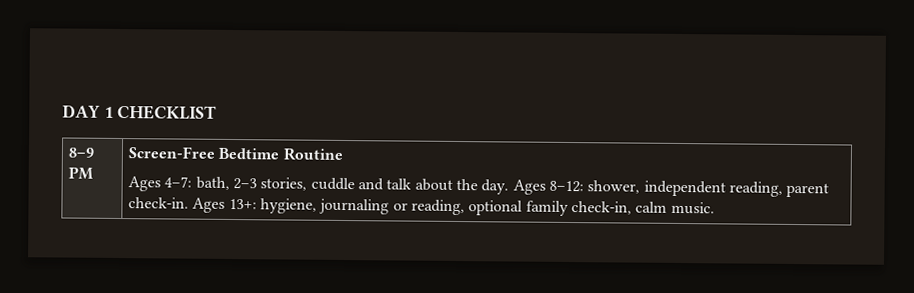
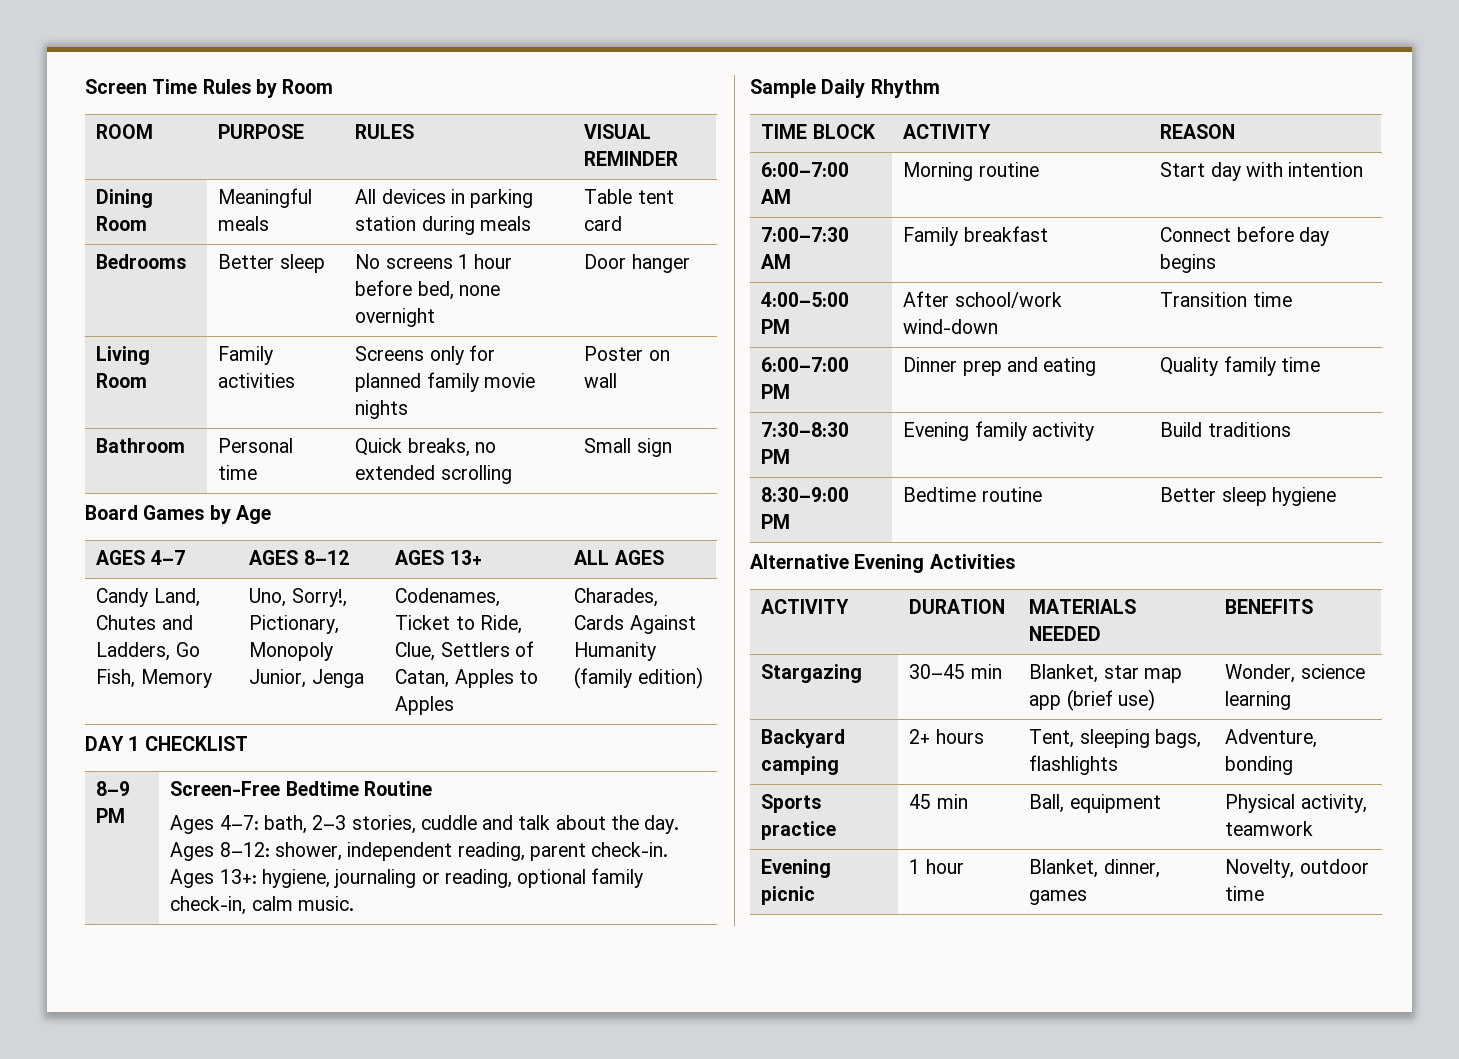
(62, 111) none -> [85,79,334,98] [96,124,154,139] [218,124,305,139] [355,124,415,139] [584,124,652,139] [584,151,679,166] [96,189,154,208] [96,216,148,231] [218,188,313,208] [218,216,270,231] [355,189,534,208] [355,216,531,235] [584,189,674,204] [584,216,623,231] [96,254,187,269] [218,254,325,273] [355,254,513,269] [355,280,500,300] [355,308,436,327] [584,254,690,273] [96,346,151,365] [96,373,148,388] [218,346,274,365] [218,373,296,388] [355,345,495,365] [355,372,535,392] [355,400,409,419] [584,346,670,361] [584,373,618,388] [96,438,186,453] [218,438,294,453] [218,465,258,480] [355,438,496,457] [355,465,512,484] [584,438,672,457] [85,505,271,524] [96,550,185,565] [249,550,349,565] [395,550,482,565] [574,550,664,565] [96,588,200,607] [96,615,193,630] [96,642,200,661] [96,669,212,688] [249,588,347,607] [249,615,340,634] [249,642,334,661] [249,669,364,688] [395,588,501,607] [395,615,522,634] [395,641,534,661] [395,669,538,688] [395,696,455,715] [574,588,659,607] [574,615,696,634] [574,642,657,661] [574,667,703,689] Screen Time Rules by Room // ROOM | PURPOSE | RULES | VISUAL REMINDER // Dining Room | Meaningful meals | All devices in parking station during meals | Table tent card // Bedrooms | Better sleep | No screens 1 hour before bed, none overnight | Door hanger // Living Room | Family activities | Screens only for planned family movie nights | Poster on wall // Bathroom | Personal time | Quick breaks, no extended scrolling | Small sign // Board Games by Age // AGES 4–7 | AGES 8–12 | AGES 13+ | ALL AGES // Candy Land, Chutes and Ladders, Go Fish, Memory | Uno, Sorry!, Pictionary, Monopoly Junior, Jenga | Codenames, Ticket to Ride, Clue, Settlers of Catan, Apples to Apples | Charades, Cards Against Humanity (family edition) //
(715, 208) none -> [750,79,940,98] [761,124,876,139] [903,124,992,139] [1160,124,1236,139] [761,162,850,177] [761,189,792,204] [903,162,1039,181] [1160,162,1364,181] [761,227,850,242] [761,254,792,269] [903,226,1048,246] [1160,226,1329,246] [1160,254,1217,273] [761,292,850,307] [761,319,791,334] [903,291,1062,308] [903,319,999,334] [1160,292,1292,307] [761,357,850,372] [761,384,791,399] [903,357,1097,376] [1160,356,1320,376] [761,422,850,437] [761,449,791,464] [903,421,1094,441] [1160,422,1291,437] [761,487,850,502] [761,514,791,529] [903,487,1042,502] [1160,487,1336,506] [750,554,1015,573] [761,599,850,614] [909,599,1006,614] [1029,599,1137,614] [1029,626,1102,641] [1225,599,1314,614] [761,664,863,683] [909,664,1002,679] [1029,664,1182,683] [1029,689,1155,711] [1225,664,1365,683] [1225,691,1292,710] [761,729,846,748] [761,756,840,775] [909,729,984,744] [1029,729,1201,748] [1029,755,1119,775] [1225,729,1318,748] [1225,756,1294,775] [761,794,822,813] [761,821,837,840] [909,794,968,809] [1029,794,1161,813] [1225,794,1367,813] [1225,821,1314,836] [761,859,832,878] [761,886,816,905] [909,859,964,874] [1029,859,1160,878] [1029,890,1088,905] [1225,859,1369,878] [1225,886,1265,901] // Sample Daily Rhythm // TIME BLOCK | ACTIVITY | REASON // 6:00–7:00 AM | Morning routine | Start day with intention // 7:00–7:30 AM | Family breakfast | Connect before day begins // 4:00–5:00 PM | After school/work wind-down | Transition time // 6:00–7:00 PM | Dinner prep and eating | Quality family time // 7:30–8:30 PM | Evening family activity | Build traditions // 8:30–9:00 PM | Bedtime routine | Better sleep hygiene // Alternative Evening Activities // ACTIVITY | DURATION | MATERIALS NEEDED | BENEFITS // Stargazing | 30–45 min | Blanket, star map app (brief use) | Wonder, science learning // Backyard camping | 2+ hours | Tent, sleeping bags, flashlights | Adventure, bonding // Sports practice | 45 min | Ball, equipment | Physical activity, teamwork // Evening picnic | 1 hour | Blanket, dinner, games | Novelty, outdoor time

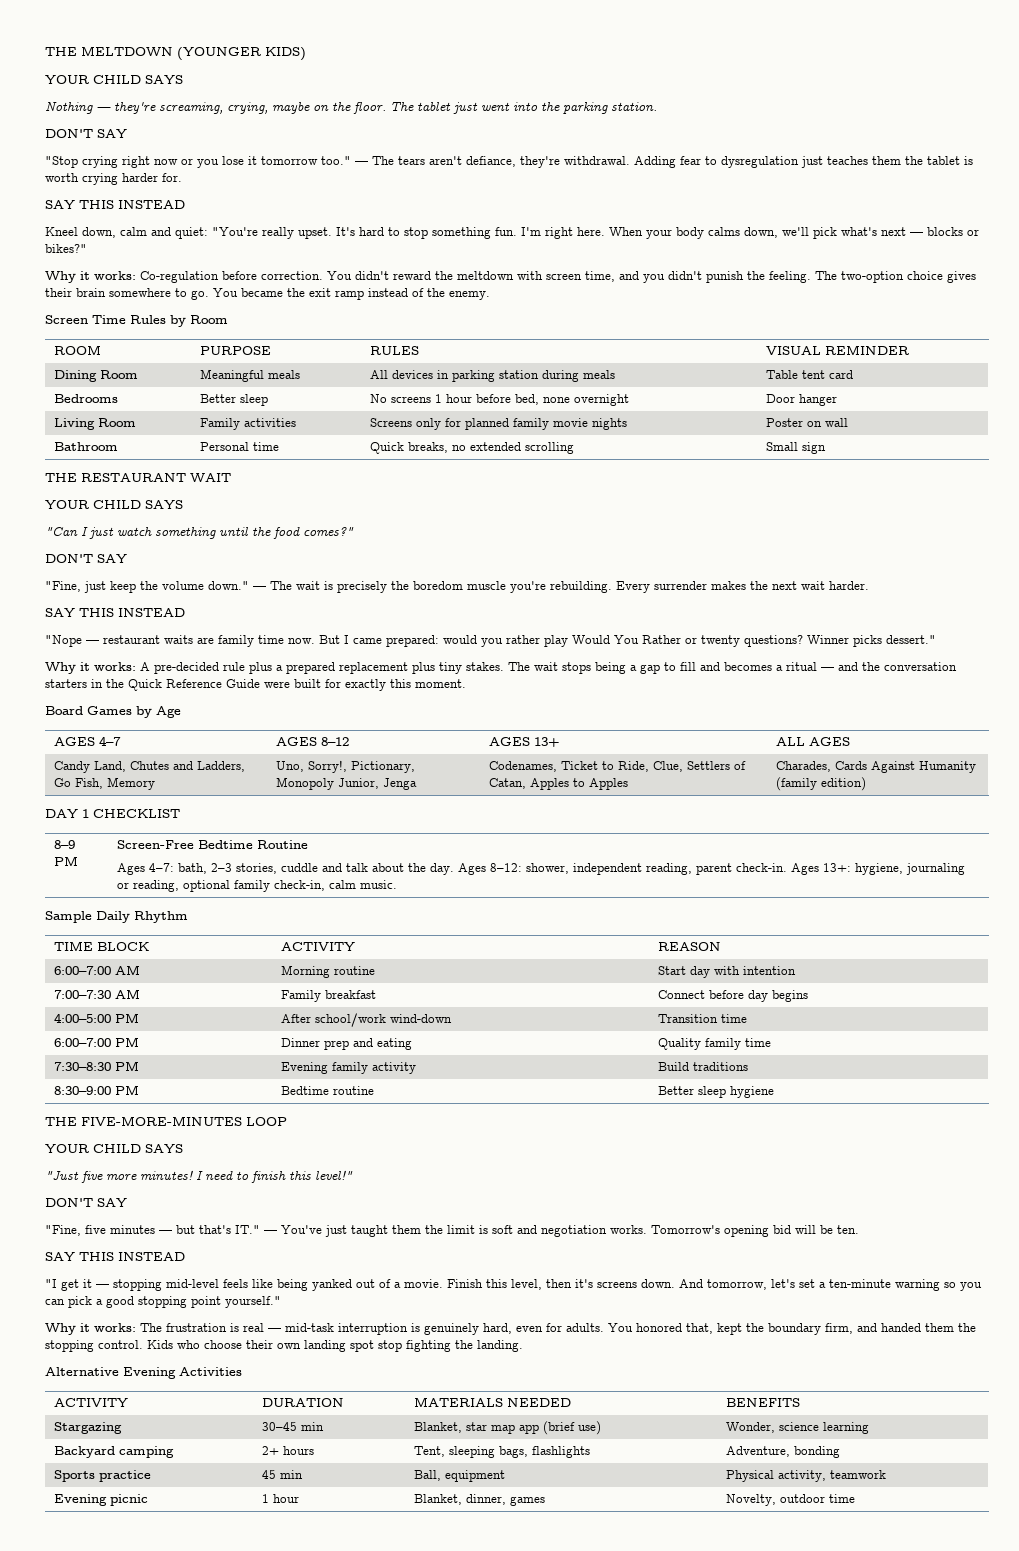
(85, 86) none -> [45,46,306,61] [45,75,183,84] [45,101,657,114] [45,129,127,138] [45,156,973,168] [45,173,182,185] [45,200,185,209] [45,227,979,239] [45,244,87,253] [45,271,976,283] [45,288,490,300] THE MELTDOWN (YOUNGER KIDS) // YOUR CHILD SAYS // Nothing — they're screaming, crying, maybe on the floor. The tablet just went into the parking station. // DON'T SAY // "Stop crying right now or you lose it tomorrow too." — The tears aren't defiance, they're withdrawal. Adding fear to dysregulation just teaches them the tablet is worth crying harder for. // SAY THIS INSTEAD // Kneel down, calm and quiet: "You're really upset. It's hard to stop something fun. I'm right here. When your body calms down, we'll pick what's next — blocks or bikes?" // Why it works: Co-regulation before correction. You didn't reward the meltdown with screen time, and you didn't punish the feeling. The two-option choice gives their brain somewhere to go. You became the exit ramp instead of the enemy. //
(672, 447) none -> [45,473,231,482] [45,500,183,509] [45,527,354,539] [45,554,127,563] [45,581,869,593] [45,608,185,617] [45,635,936,647] [45,662,957,674] [45,679,466,691] // THE RESTAURANT WAIT // YOUR CHILD SAYS // "Can I just watch something until the food comes?" // DON'T SAY // "Fine, just keep the volume down." — The wait is precisely the boredom muscle you're rebuilding. Every surrender makes the next wait harder. // SAY THIS INSTEAD // "Nope — restaurant waits are family time now. But I came prepared: would you rather play Would You Rather or twenty questions? Winner picks dessert." // Why it works: A pre-decided rule plus a prepared replacement plus tiny stakes. The wait stops being a gap to fill and becomes a ritual — and the conversation starters in the Quick Reference Guide were built for exactly this moment.
(1336, 496) none -> [45,1116,287,1126] [45,1144,183,1153] [45,1170,353,1183] [45,1198,127,1207] [45,1225,859,1237] [45,1252,185,1261] [45,1279,982,1291] [45,1296,281,1308] [45,1323,976,1335] [45,1340,523,1352] // THE FIVE-MORE-MINUTES LOOP // YOUR CHILD SAYS // "Just five more minutes! I need to finish this level!" // DON'T SAY // "Fine, five minutes — but that's IT." — You've just taught them the limit is soft and negotiation works. Tomorrow's opening bid will be ten. // SAY THIS INSTEAD // "I get it — stopping mid-level feels like being yanked out of a movie. Finish this level, then it's screens down. And tomorrow, let's set a ten-minute warning so you can pick a good stopping point yourself." // Why it works: The frustration is real — mid-task interruption is genuinely hard, even for adults. You honored that, kept the boundary firm, and handed them the stopping control. Kids who choose their own landing spot stop fighting the landing.

